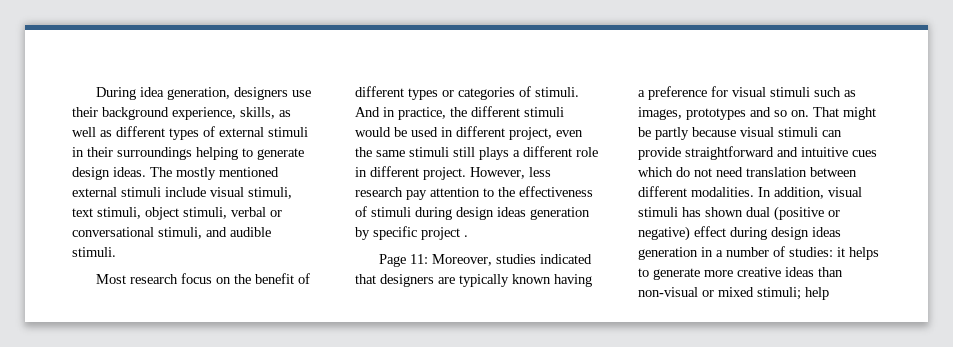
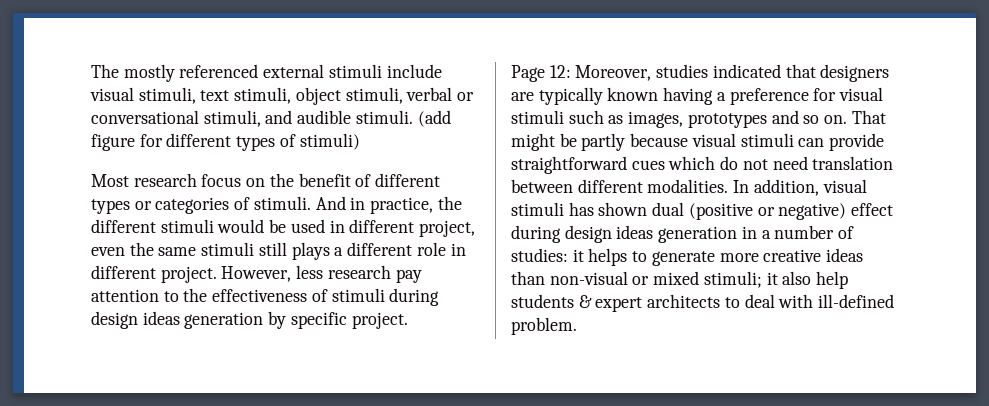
[96,87,312,100] [72,107,291,120] [72,126,308,140] [72,147,304,160] [72,167,146,180] During idea generation, designers use their background experience, skills, as well as different types of external stimuli in their surroundings helping to generate design ideas. -> (91, 71) none
[219,167,279,177] mentioned -> [179,64,259,78] referenced
(116, 252) none -> [417,110,451,127] [91,133,360,151] (add figure for different types of stimuli)
[421,227,468,240] project . -> [351,312,408,329] project.
[410,254,429,264] 11: -> [549,65,571,78] 12:
[777,147,848,157] and intuitive -> (627, 165) none
[805,287,829,300] help -> [766,271,849,289] [511,294,895,312] [511,317,577,335] it also help students & expert architects to deal with ill-defined problem.

